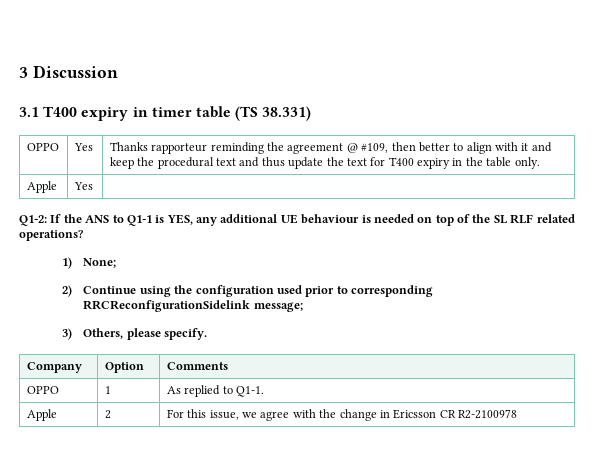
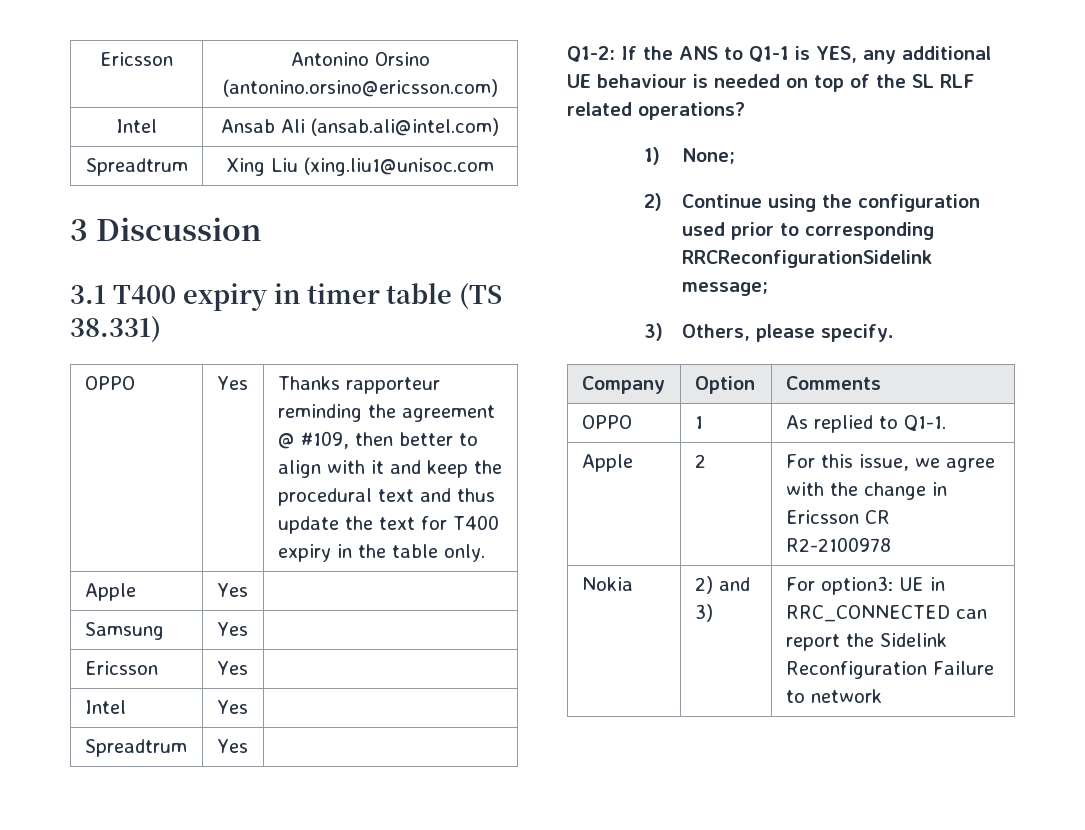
(19, 72) none -> [100,52,173,66] [290,52,430,66] [222,79,498,97] [116,119,157,133] [221,118,499,136] [85,158,188,176] [226,157,494,176] Ericsson | Antonino Orsino (antonino.orsino@ericsson.com) // Intel | Ansab Ali (ansab.ali@intel.com) // Spreadtrum | Xing Liu (xing.liu1@unisoc.com //
(93, 186) none -> [84,622,164,640] [216,622,248,636] [84,661,158,675] [216,661,248,675] [84,700,126,714] [216,700,248,714] [84,739,187,757] [216,739,248,753] // Samsung | Yes | // Ericsson | Yes | // Intel | Yes | // Spreadtrum | Yes |
(518, 414) none -> [581,577,633,591] [694,576,750,594] [694,604,713,622] [785,576,945,595] [785,605,987,622] [785,633,947,651] [785,661,994,679] [785,689,882,703] // Nokia | 2) and 3) | For option3: UE in RRC_CONNECTED can report the Sidelink Reconfiguration Failure to network

